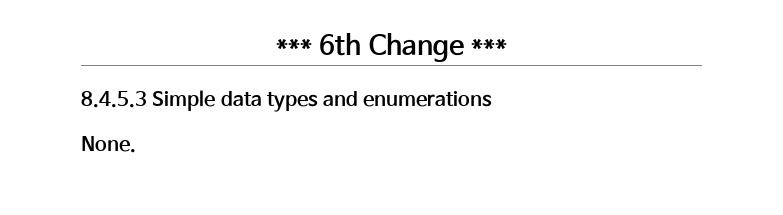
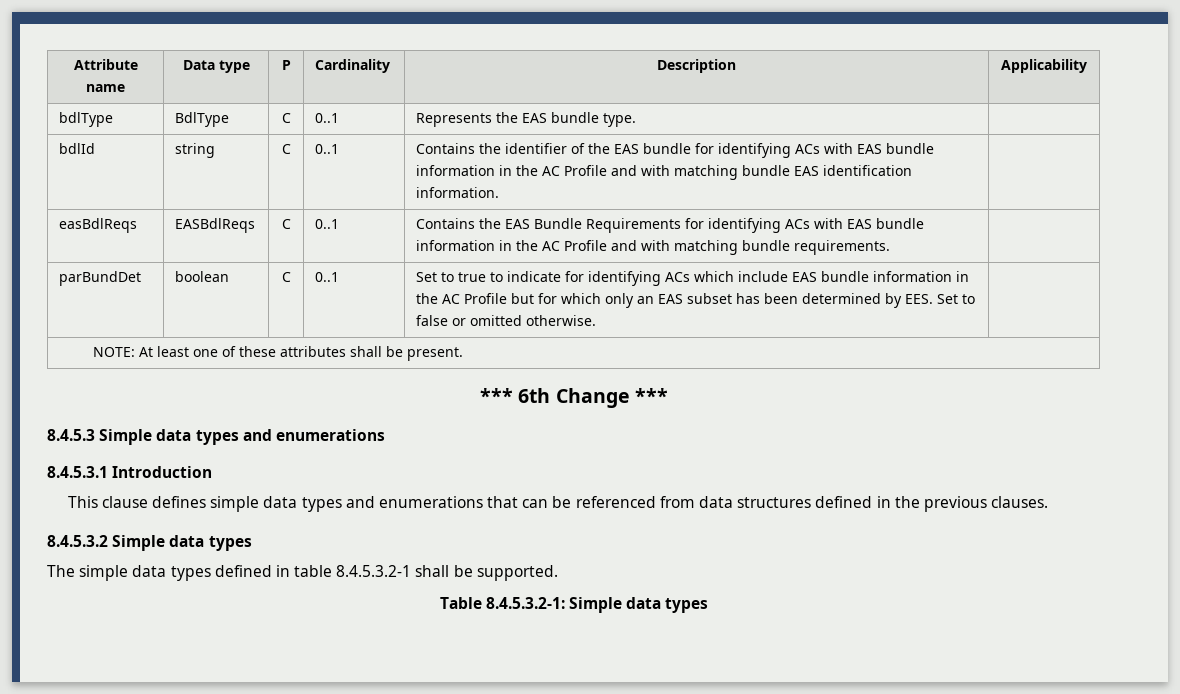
(276, 46) none -> [73,59,138,70] [86,84,125,92] [182,60,250,73] [281,60,291,70] [315,59,391,73] [657,59,736,73] [1001,59,1087,73] [59,112,114,127] [175,112,230,127] [281,113,291,123] [315,113,340,123] [416,112,637,127] [59,143,96,154] [175,143,216,158] [281,144,291,154] [315,144,340,154] [416,143,935,158] [416,165,913,180] [416,187,500,198] [59,218,138,233] [175,218,256,233] [281,219,291,229] [315,219,340,229] [416,218,925,233] [416,240,891,255] [59,271,142,286] [175,271,230,282] [281,272,291,282] [315,272,340,282] [416,271,970,286] [416,293,976,308] [416,315,597,326] [93,346,464,361] Attribute name | Data type | P | Cardinality | Description | Applicability // bdlType | BdlType | C | 0..1 | Represents the EAS bundle type. | // bdlId | string | C | 0..1 | Contains the identifier of the EAS bundle for identifying ACs with EAS bundle information in the AC Profile and with matching bundle EAS identification information. | // easBdlReqs | EASBdlReqs | C | 0..1 | Contains the EAS Bundle Requirements for identifying ACs with EAS bundle information in the AC Profile and with matching bundle requirements. | // parBundDet | boolean | C | 0..1 | Set to true to indicate for identifying ACs which include EAS bundle information in the AC Profile but for which only an EAS subset has been determined by EES. Set to false or omitted otherwise. | // NOTE: At least one of these attributes shall be present. //
[81,136,136,153] None. -> [47,466,213,478] [67,496,1049,512] [47,535,252,551] [47,565,558,581] [439,597,709,613] 8.4.5.3.1 Introduction // This clause defines simple data types and enumerations that can be referenced from data structures defined in the previous clauses. // 8.4.5.3.2 Simple data types // The simple data types defined in table 8.4.5.3.2-1 shall be supported. // Table 8.4.5.3.2-1: Simple data types

